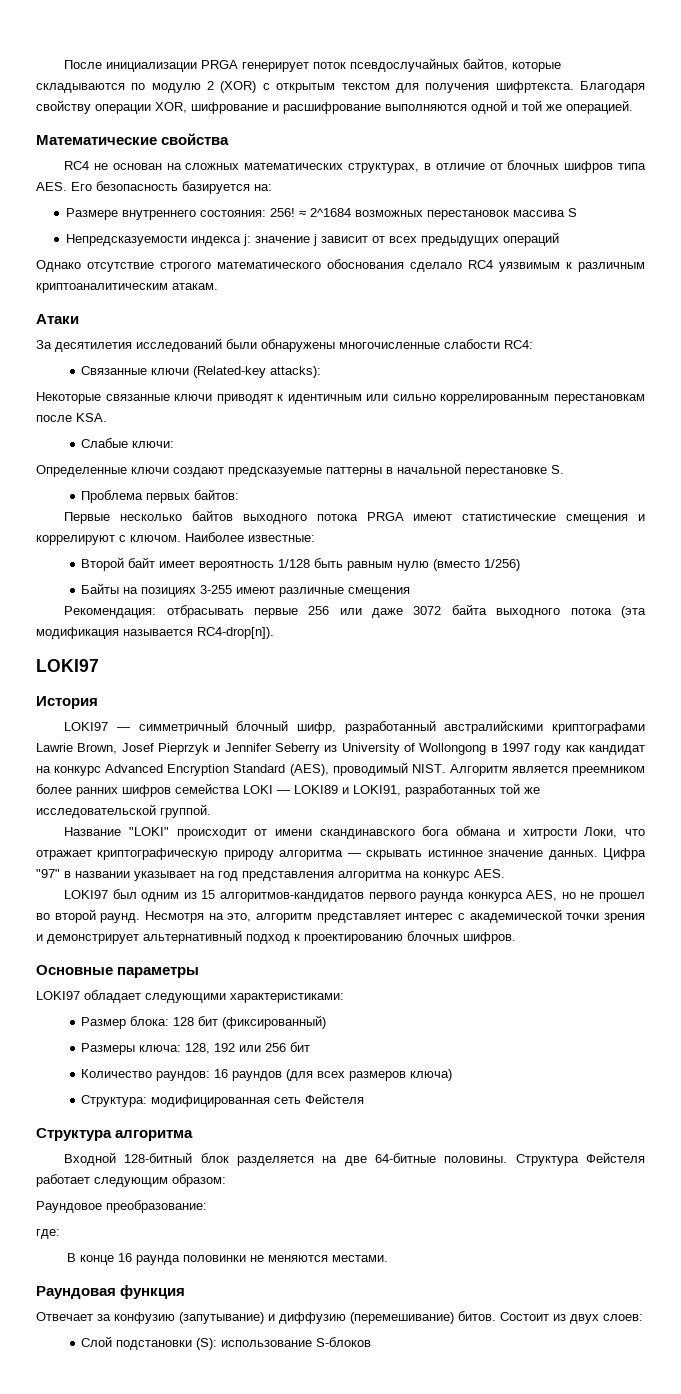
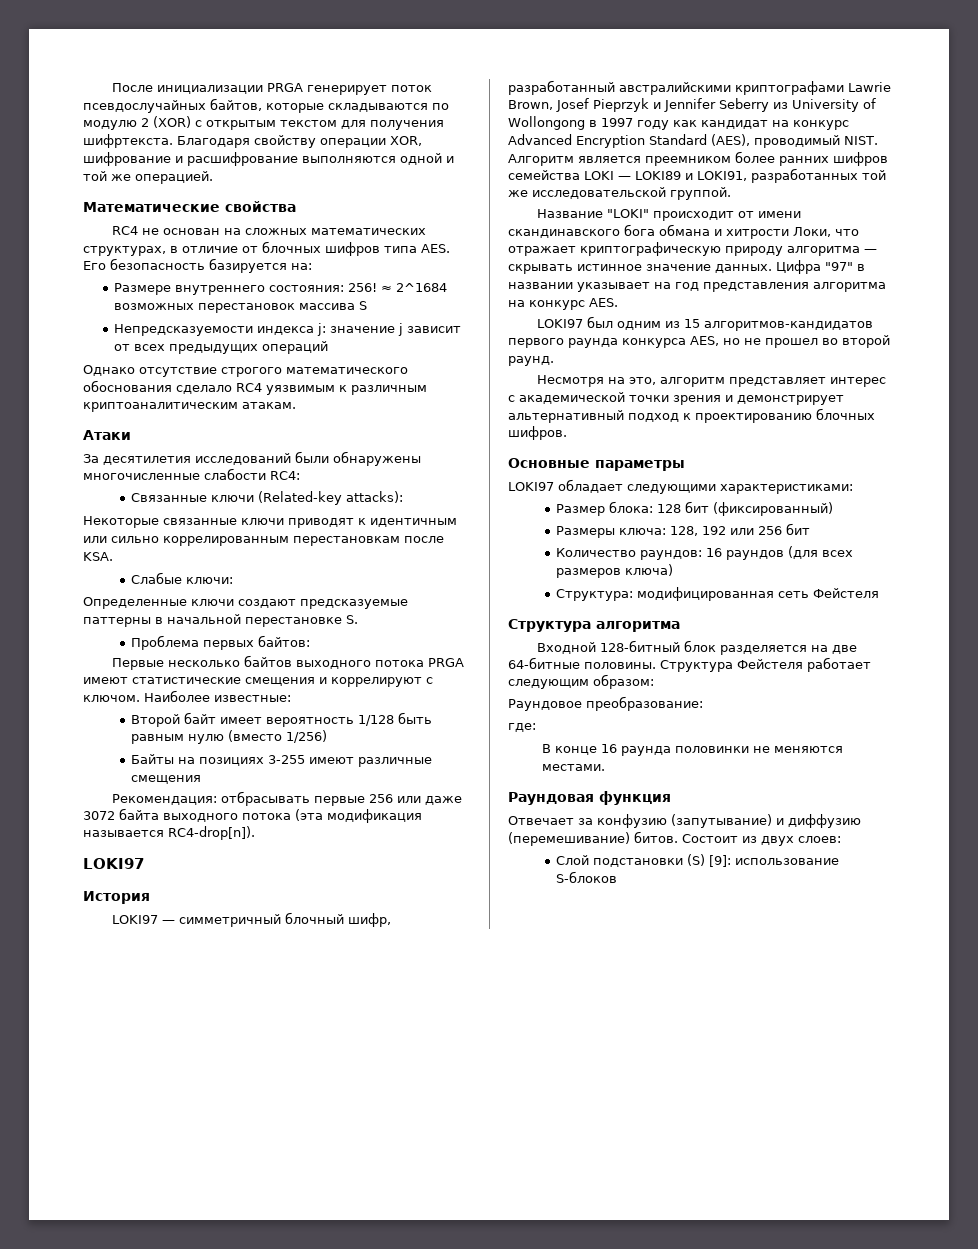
(141, 918) none -> (554, 361) //
[196,1338,218,1350] (S): -> [687,854,732,867] (S) [9]:

